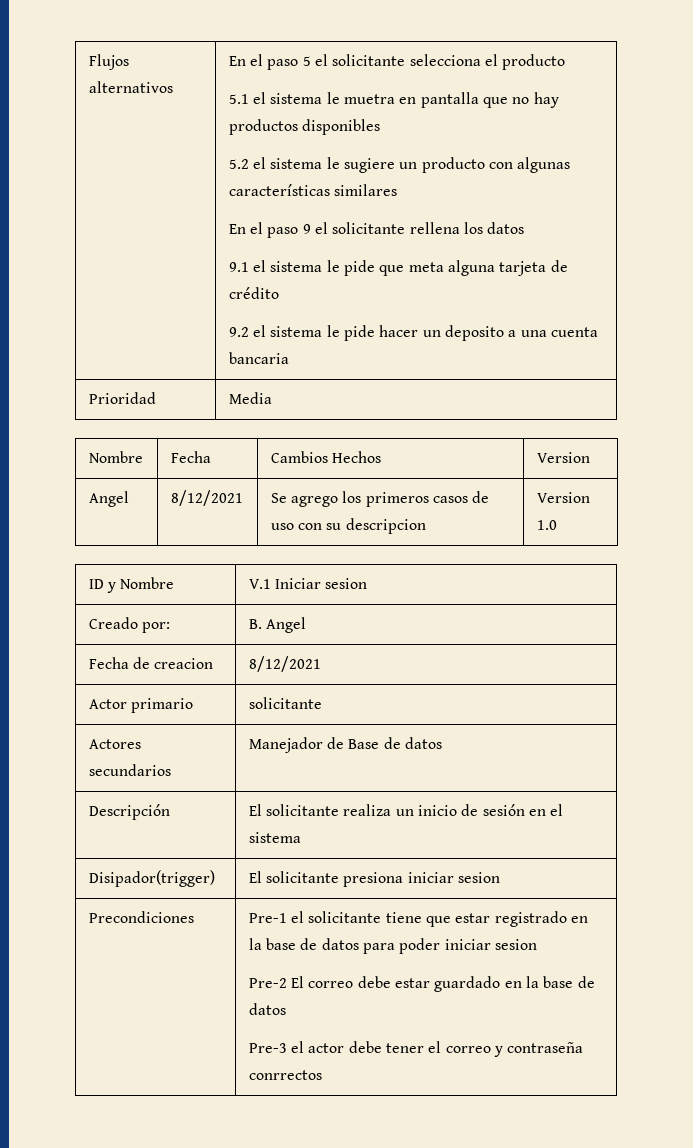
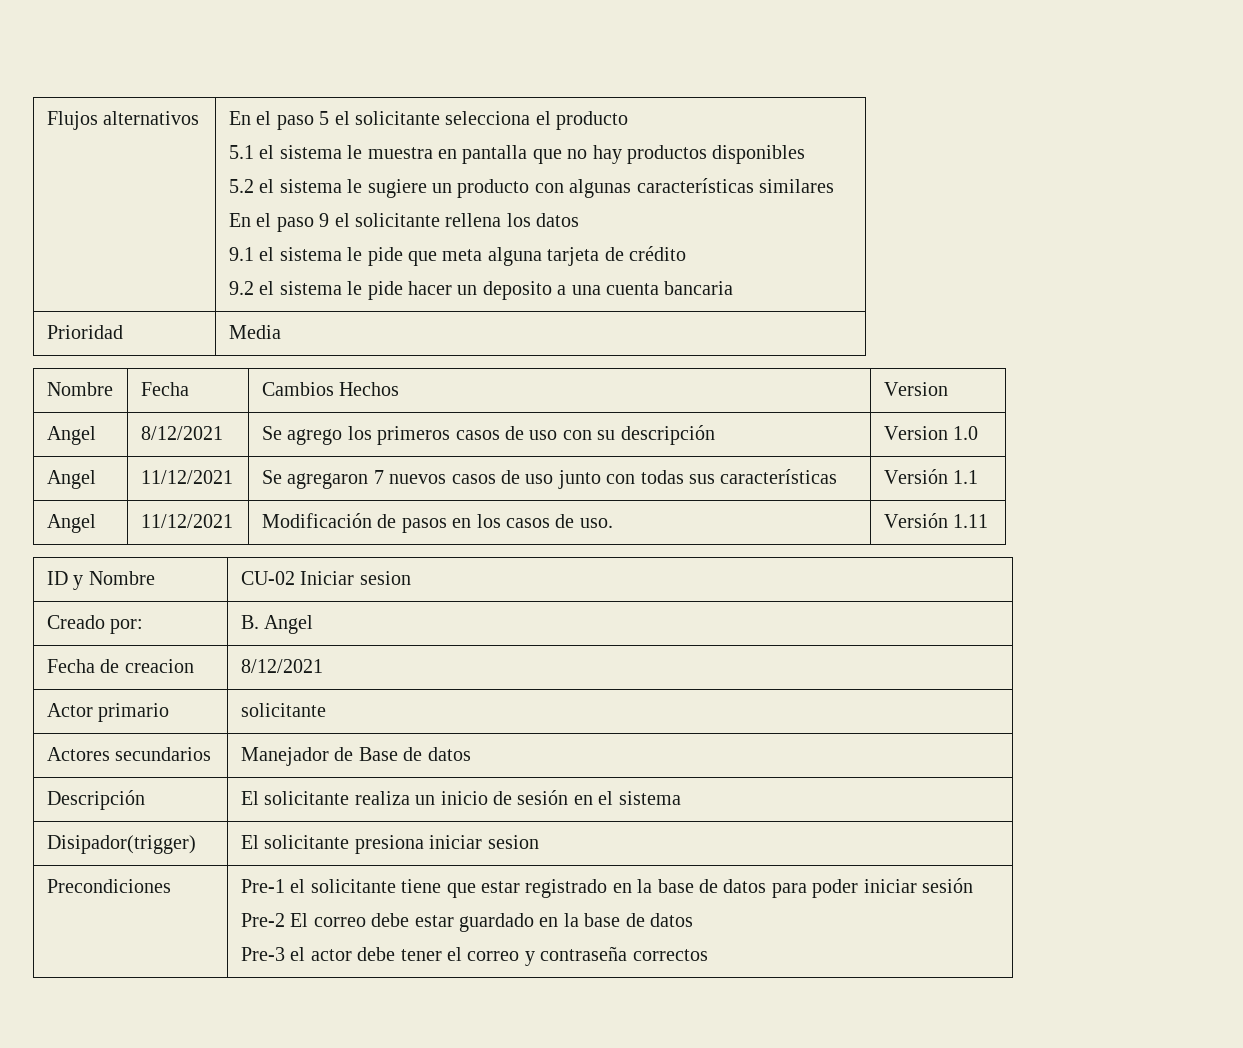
[343,94,395,104] muetra -> [367,147,433,159] muestra
[345,518,426,534] descripcion -> [620,425,715,445] descripción
(557, 525) none -> [46,470,96,489] [140,470,233,484] [261,469,838,489] [883,469,979,484] [46,514,96,533] [140,514,233,528] [261,513,613,533] [883,513,989,528] // Angel | 11/12/2021 | Se agregaron 7 nuevos casos de uso junto con todas sus características | Versión 1.1 // Angel | 11/12/2021 | Modificación de pasos en los casos de uso. | Versión 1.11
[248,579,271,589] V.1 -> [240,571,295,585] CU-02
[494,939,537,950] sesion -> [921,878,973,893] sesión
[248,1070,322,1080] conrrectos -> [632,949,708,961] correctos

